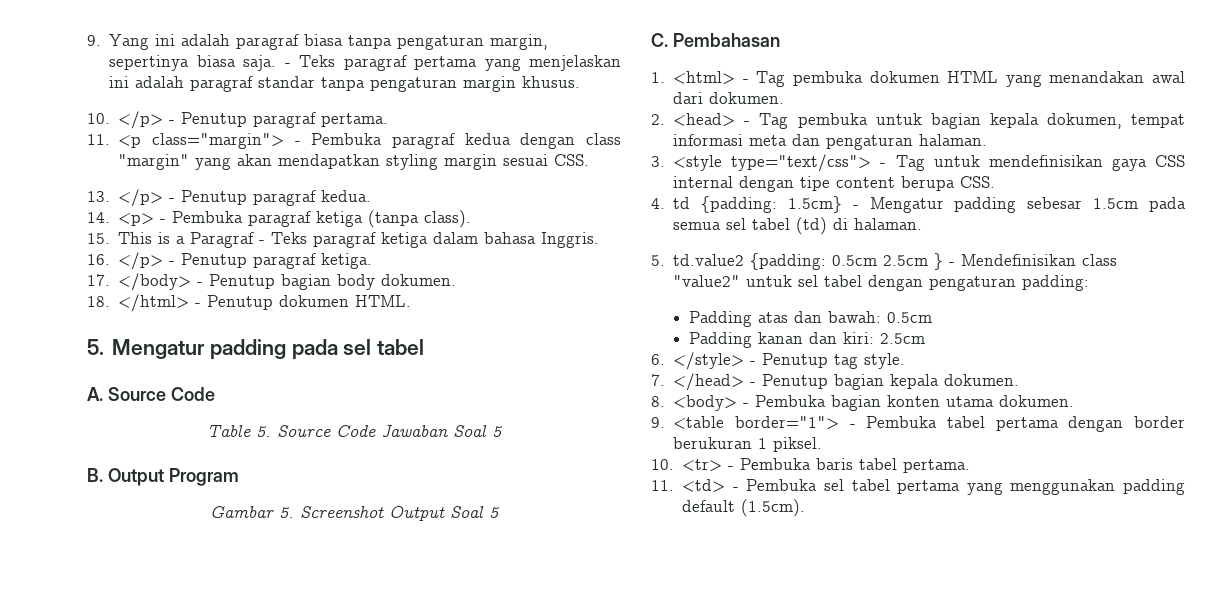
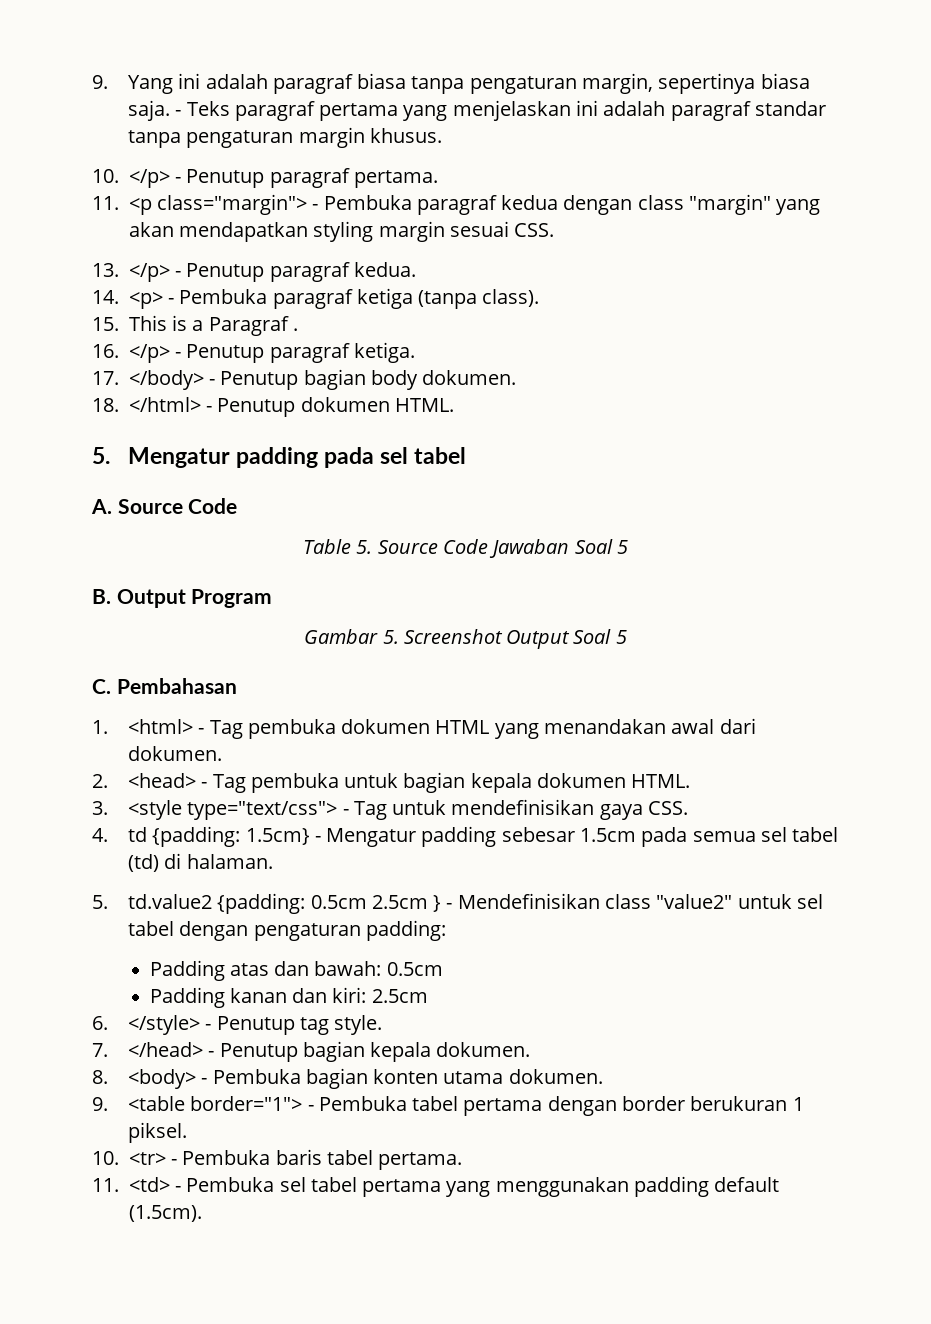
[259,232,600,248] - Teks paragraf ketiga dalam bahasa Inggris. -> [292,328,298,331] .
[1046,113,1185,129] [673,134,988,150] dokumen, tempat informasi meta dan pengaturan halaman. -> [536,773,691,788] dokumen HTML.
[1155,155,1185,167] [673,176,956,192] CSS internal dengan tipe content berupa -> (643, 812) none

